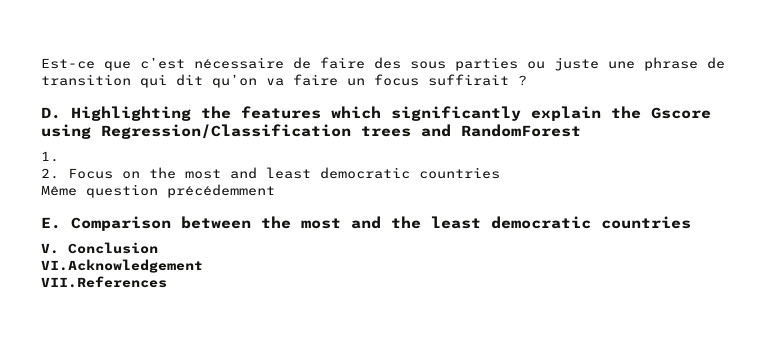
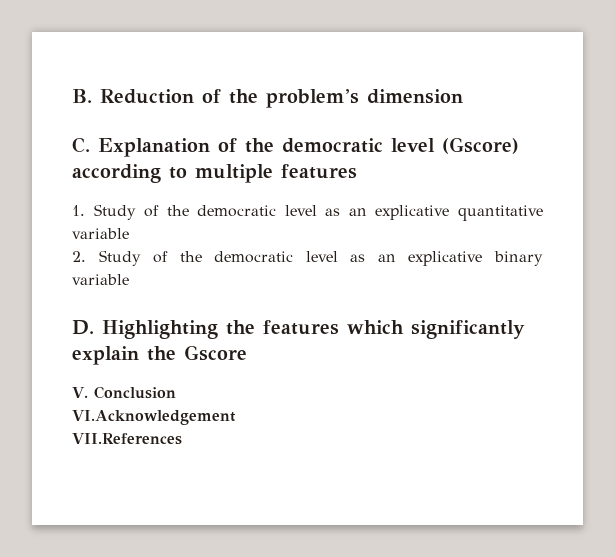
[41,57,725,71] [41,74,527,88] Est-ce que c’est nécessaire de faire des sous parties ou juste une phrase de transition qui dit qu’on va faire un focus suffirait ? -> [72,89,463,108] [72,137,519,157] [72,164,357,183] [72,204,543,221] [72,228,129,239] [72,250,543,266] [72,274,129,285] B. Reduction of the problem’s dimension // C. Explanation of the democratic level (Gscore) according to multiple features // 1. Study of the democratic level as an explicative quantitative variable // 2. Study of the democratic level as an explicative binary variable
[41,124,581,139] [41,151,59,162] [41,167,500,179] [41,184,275,198] [41,216,691,231] using Regression/Classification trees and RandomForest // 1. // 2. Focus on the most and least democratic countries // Même question précédemment // E. Comparison between the most and the least democratic countries -> (247, 353) none

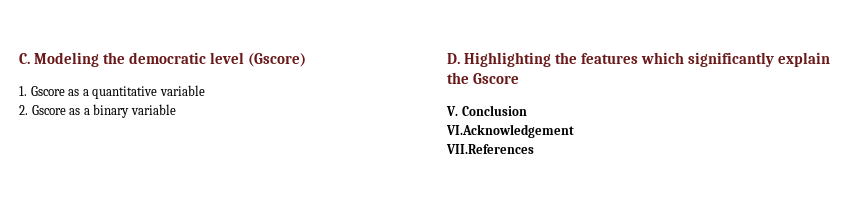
[72,89,463,108] [72,137,519,157] [72,164,357,183] [72,204,543,221] [72,228,129,239] [72,250,483,266] B. Reduction of the problem’s dimension // C. Explanation of the democratic level (Gscore) according to multiple features // 1. Study of the democratic level as an explicative quantitative variable // 2. Study of the democratic level as an explicative -> [19,52,307,67] [19,85,205,99] [19,105,90,115] C. Modeling the democratic level (Gscore) // 1. Gscore as a quantitative variable // 2. Gscore as a

